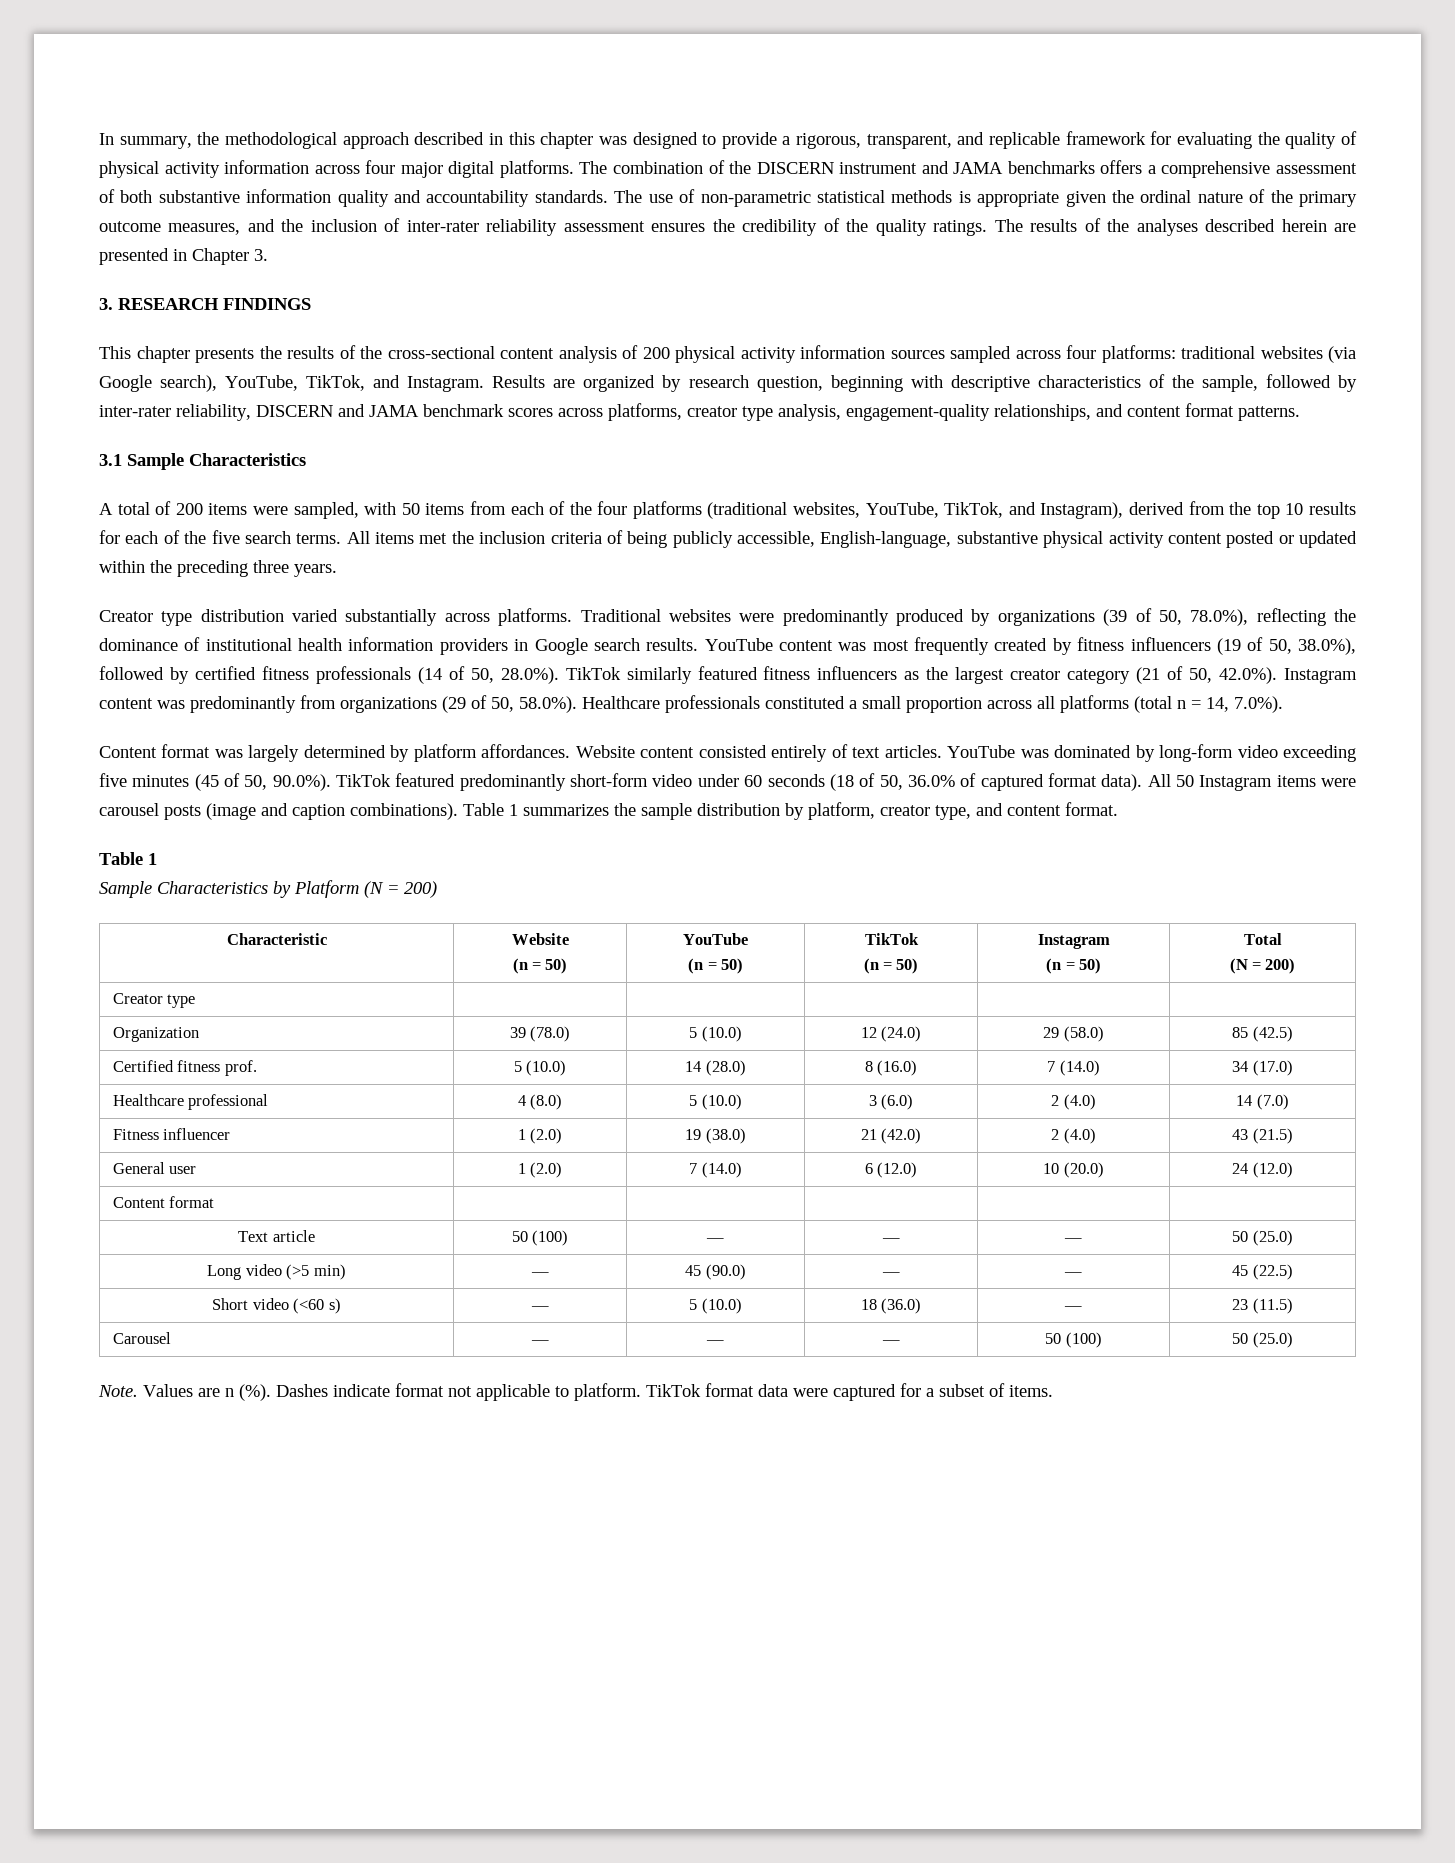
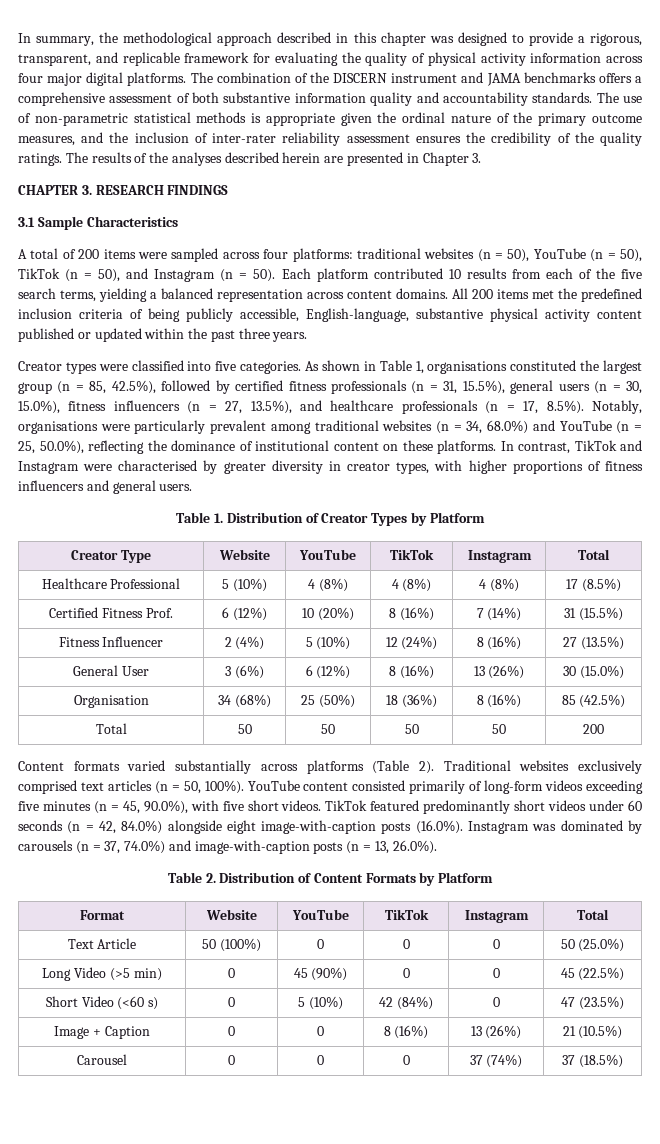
(268, 255) none -> [18,185,78,195] CHAPTER
[99,345,1356,363] [99,374,1357,392] [99,403,1300,421] // This chapter presents the results of the cross-sectional content analysis of 200 physical activity information sources sampled across four platforms: traditional websites (via Google search), YouTube, TikTok, and Instagram. Results are organized by research question, beginning with descriptive characteristics of the sample, followed by inter-rater reliability, DISCERN and JAMA benchmark scores across platforms, creator type analysis, engagement-quality relationships, and content format patterns. -> (229, 190) none
[293,501,1280,519] sampled, with 50 items from each of the four platforms (traditional websites, YouTube, TikTok, and Instagram), derived from the top -> [171,248,643,262] [18,268,443,282] sampled across four platforms: traditional websites (n = 50), YouTube (n = 50), TikTok (n = 50), and Instagram (n = 50). Each platform contributed
[99,530,120,544] for -> [511,269,541,279] from
[296,531,370,544] terms. All -> [59,288,493,302] terms, yielding a balanced representation across content domains. All 200
(474, 537) none -> [581,288,642,302] predefined
[1226,531,1275,548] posted -> [18,328,74,342] published
[177,560,248,577] preceding -> [210,330,235,342] past
[161,608,1249,626] type distribution varied substantially across platforms. Traditional websites were predominantly produced by organizations (39 of 50, 78.0%), -> [65,360,643,374] [18,380,643,394] [18,400,642,414] [18,420,642,434] [18,440,84,454] types were classified into five categories. As shown in Table 1, organisations constituted the largest group (n = 85, 42.5%), followed by certified fitness professionals (n = 31, 15.5%), general users (n = 30, 15.0%), fitness influencers (n = 27, 13.5%), and healthcare professionals (n = 17, 8.5%). Notably, organisations were particularly prevalent among traditional websites (n = 34, 68.0%) and YouTube (n = 25, 50.0%),
[298,637,1356,655] [99,666,1357,684] [99,695,1283,713] [99,744,1356,762] [99,773,1356,791] [99,802,1118,820] [99,852,157,865] [99,880,437,898] [226,933,327,945] [511,933,569,945] [512,958,568,974] [683,933,748,945] [688,958,743,974] [864,933,919,945] [863,958,919,974] [1037,934,1110,949] [1046,958,1101,974] [1243,933,1282,945] [1229,958,1296,974] [112,993,196,1008] [112,1027,199,1042] [509,1026,571,1042] [689,1026,742,1042] [860,1026,922,1042] [1043,1026,1104,1042] [1232,1026,1293,1042] [112,1060,257,1076] [513,1060,567,1076] [685,1060,746,1076] [864,1060,918,1076] [1047,1060,1100,1076] [1232,1060,1293,1076] [112,1094,269,1110] [517,1094,563,1110] [689,1094,742,1110] [868,1094,914,1110] [1051,1094,1096,1110] [1236,1094,1289,1110] [112,1128,231,1140] [517,1128,563,1144] [685,1128,746,1144] [860,1128,922,1144] [1051,1128,1096,1144] [1232,1128,1293,1144] [112,1162,197,1174] [517,1162,563,1178] [689,1162,742,1178] [864,1162,918,1178] [1043,1162,1104,1178] [1232,1162,1293,1178] [112,1196,215,1208] health information providers in Google search results. YouTube content was most frequently created by fitness influencers (19 of 50, 38.0%), followed by certified fitness professionals (14 of 50, 28.0%). TikTok similarly featured fitness influencers as the largest creator category (21 of 50, 42.0%). Instagram content was predominantly from organizations (29 of 50, 58.0%). Healthcare professionals constituted a small proportion across all platforms (total n = 14, 7.0%). // Content format was largely determined by platform affordances. Website content consisted entirely of text articles. YouTube was dominated by long-form video exceeding five minutes (45 of 50, 90.0%). TikTok featured predominantly short-form video under 60 seconds (18 of 50, 36.0% of captured format data). All 50 Instagram items were carousel posts (image and caption combinations). Table 1 summarizes the sample distribution by platform, creator type, and content format. // Table 1 // Sample Characteristics by Platform (N = 200) // Characteristic | Website // (n = 50) | YouTube // (n = 50) | TikTok // (n = 50) | Instagram // (n = 50) | Total // (N = 200) // Creator type | | | | | // Organization | 39 (78.0) | 5 (10.0) | 12 (24.0) | 29 (58.0) | 85 (42.5) // Certified fitness prof. | 5 (10.0) | 14 (28.0) | 8 (16.0) | 7 (14.0) | 34 (17.0) // Healthcare professional | 4 (8.0) | 5 (10.0) | 3 (6.0) | 2 (4.0) | 14 (7.0) // Fitness influencer | 1 (2.0) | 19 (38.0) | 21 (42.0) | 2 (4.0) | 43 (21.5) // General user | 1 (2.0) | 7 (14.0) | 6 (12.0) | 10 (20.0) | 24 (12.0) // Content format | | | | | -> [333,440,642,454] [18,460,643,474] [18,480,193,494] [176,512,485,526] [71,550,151,563] [218,549,270,560] [299,549,356,560] [390,549,434,560] [467,550,532,563] [578,549,610,560] [41,578,181,589] [222,578,267,592] [308,578,348,592] [391,578,432,592] [479,578,519,592] [566,578,621,592] [49,607,173,618] [222,607,267,621] [302,607,354,621] [389,607,434,621] [476,607,522,621] [564,607,623,621] [58,636,164,647] [224,636,265,650] [305,636,351,650] [385,636,438,650] [476,636,522,650] [563,636,624,650] [73,665,149,676] [225,665,264,679] [305,665,351,679] [389,665,434,679] [473,665,525,679] [563,665,624,679] [73,695,149,708] [218,694,271,708] [301,694,355,708] [386,694,437,708] [476,694,522,708] [561,694,626,708] [95,723,127,734] [237,724,252,734] [321,724,335,734] [404,724,419,734] [492,724,506,734] [583,724,604,734] [18,760,642,774] [18,780,643,794] [18,800,642,814] [18,820,642,834] [18,840,437,854] [167,872,494,886] [80,910,125,920] [205,909,257,920] [291,909,349,920] [384,909,429,920] [464,910,529,923] [577,909,609,920] content on these platforms. In contrast, TikTok and Instagram were characterised by greater diversity in creator types, with higher proportions of fitness influencers and general users. // Table 1. Distribution of Creator Types by Platform // Creator Type | Website | YouTube | TikTok | Instagram | Total // Healthcare Professional | 5 (10%) | 4 (8%) | 4 (8%) | 4 (8%) | 17 (8.5%) // Certified Fitness Prof. | 6 (12%) | 10 (20%) | 8 (16%) | 7 (14%) | 31 (15.5%) // Fitness Influencer | 2 (4%) | 5 (10%) | 12 (24%) | 8 (16%) | 27 (13.5%) // General User | 3 (6%) | 6 (12%) | 8 (16%) | 13 (26%) | 30 (15.0%) // Organisation | 34 (68%) | 25 (50%) | 18 (36%) | 8 (16%) | 85 (42.5%) // Total | 50 | 50 | 50 | 50 | 200 // Content formats varied substantially across platforms (Table 2). Traditional websites exclusively comprised text articles (n = 50, 100%). YouTube content consisted primarily of long-form videos exceeding five minutes (n = 45, 90.0%), with five short videos. TikTok featured predominantly short videos under 60 seconds (n = 42, 84.0%) alongside eight image-with-caption posts (16.0%). Instagram was dominated by carousels (n = 37, 74.0%) and image-with-caption posts (n = 13, 26.0%). // Table 2. Distribution of Content Formats by Platform // Format | Website | YouTube | TikTok | Instagram | Total
[272,1230,315,1242] [511,1230,569,1246] [706,1238,724,1242] [881,1238,900,1242] [1064,1238,1082,1242] [1232,1230,1293,1246] article | 50 (100) | — | — | — | 50 (25.0) -> [97,938,137,949] [202,938,261,952] [317,939,324,949] [402,939,410,949] [492,939,500,949] [560,938,625,952] Article | 50 (100%) | 0 | 0 | 0 | 50 (25.0%)
[245,1264,282,1276] video -> [74,967,107,978] Video
[530,1272,549,1276] [685,1264,746,1280] [881,1272,900,1276] [1064,1272,1082,1276] [1232,1264,1293,1280] — | 45 (90.0) | — | — | 45 (22.5) -> [228,968,235,978] [293,967,348,981] [402,968,410,978] [492,968,500,978] [560,967,625,981] 0 | 45 (90%) | 0 | 0 | 45 (22.5%)
[252,1298,289,1310] video -> [81,996,114,1007] Video
[530,1306,549,1310] [689,1298,742,1314] [860,1298,922,1314] [1064,1306,1082,1310] [1232,1298,1293,1314] [112,1332,171,1344] [530,1340,549,1344] [706,1340,724,1344] [881,1340,900,1344] [1045,1332,1102,1348] [1232,1332,1293,1348] [98,1383,1053,1401] — | 5 (10.0) | 18 (36.0) | — | 23 (11.5) // Carousel | — | — | — | 50 (100) | 50 (25.0) // Note. Values are n (%). Dashes indicate format not applicable to platform. TikTok format data were captured for a subset of items. -> [228,997,235,1007] [298,996,343,1010] [379,996,433,1010] [492,997,500,1007] [561,996,624,1010] [54,1026,150,1039] [228,1026,235,1036] [317,1026,324,1036] [383,1025,429,1039] [470,1025,522,1039] [562,1025,623,1039] [77,1054,127,1065] [228,1055,235,1065] [317,1055,324,1065] [402,1055,410,1065] [469,1054,523,1068] [562,1054,623,1068] 0 | 5 (10%) | 42 (84%) | 0 | 47 (23.5%) // Image + Caption | 0 | 0 | 8 (16%) | 13 (26%) | 21 (10.5%) // Carousel | 0 | 0 | 0 | 37 (74%) | 37 (18.5%)

